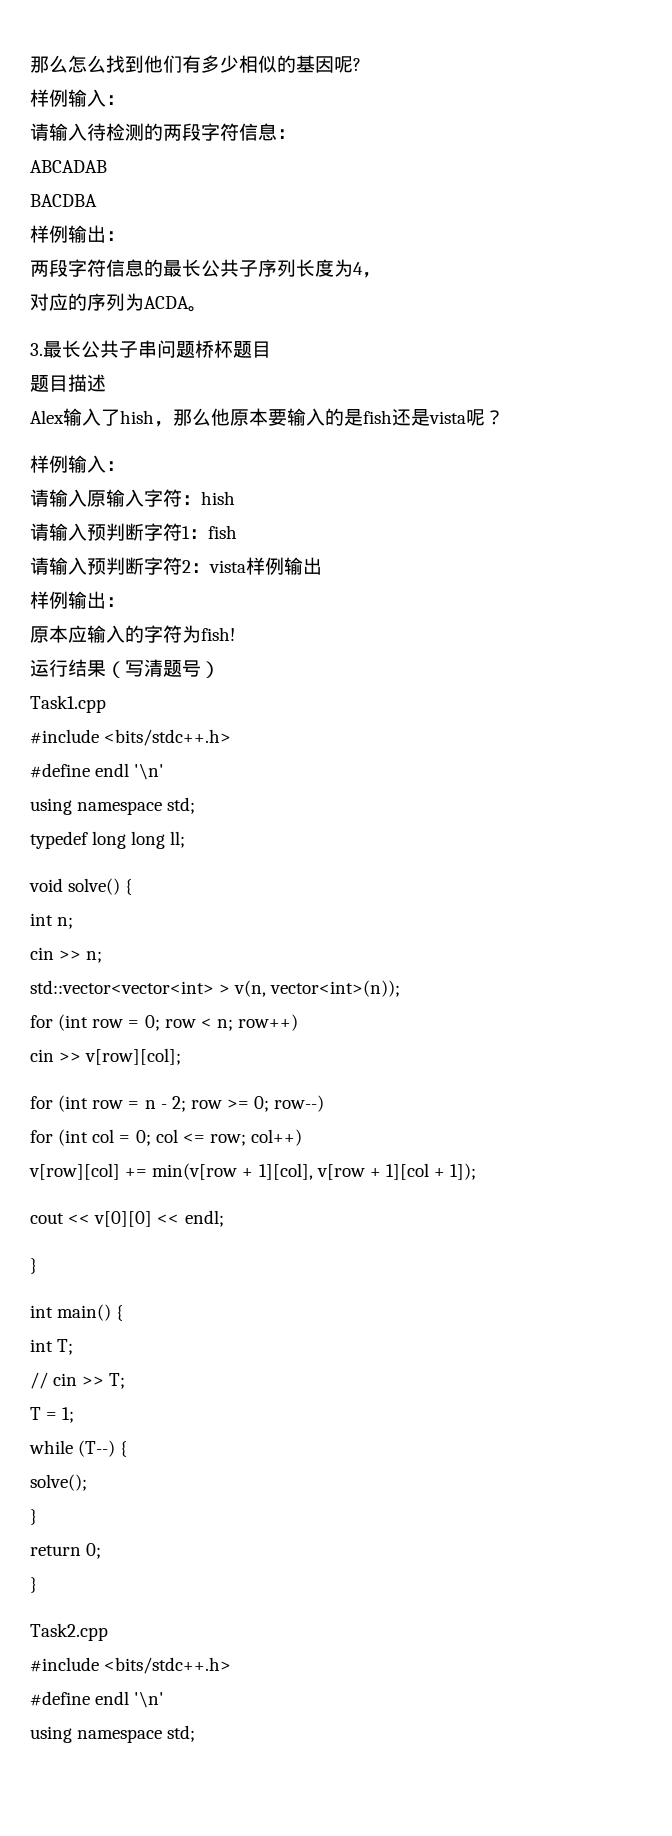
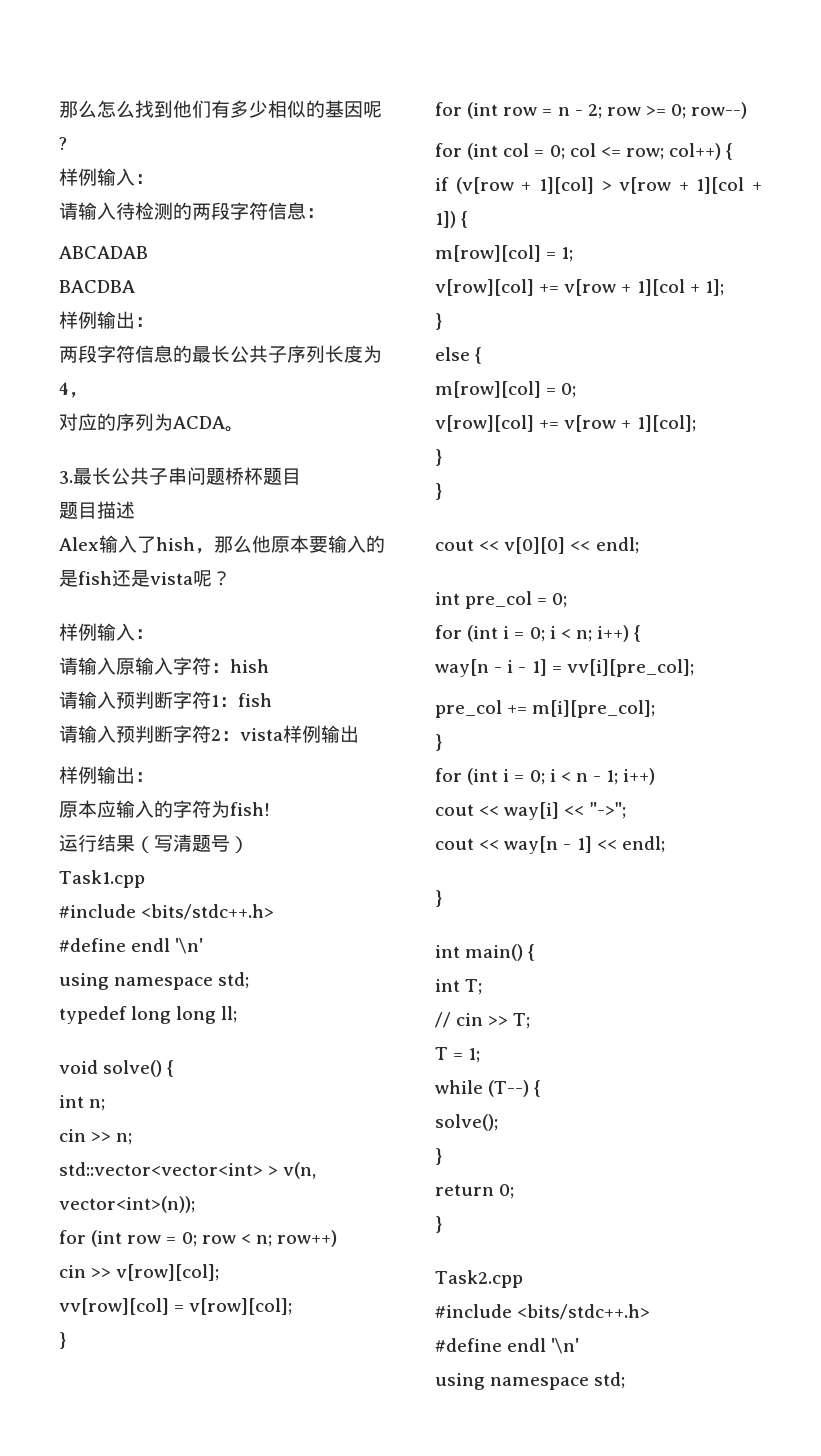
(182, 1056) none -> [59,1298,293,1315] [59,1332,66,1349] // vv[row][col] = v[row][col]; // }
[29,1163,477,1180] // v[row][col] += min(v[row + 1][col], v[row + 1][col + 1]); -> [726,143,734,160] [435,177,762,194] [435,211,469,228] [435,245,574,262] [435,279,724,296] [435,313,442,330] [435,347,483,364] [435,381,577,398] [435,415,696,432] [435,449,442,466] [435,483,442,500] { // if (v[row + 1][col] > v[row + 1][col + 1]) { // m[row][col] = 1; // v[row][col] += v[row + 1][col + 1]; // } // else { // m[row][col] = 0; // v[row][col] += v[row + 1][col]; // } // }
(224, 1218) none -> [435,591,568,609] [435,625,642,642] [435,659,694,677] [435,700,656,718] [435,734,442,751] [435,768,656,785] [435,802,626,820] [435,836,665,854] // int pre_col = 0; // for (int i = 0; i < n; i++) { // way[n - i - 1] = vv[i][pre_col]; // pre_col += m[i][pre_col]; // } // for (int i = 0; i < n - 1; i++) // cout << way[i] << "->"; // cout << way[n - 1] << endl;

